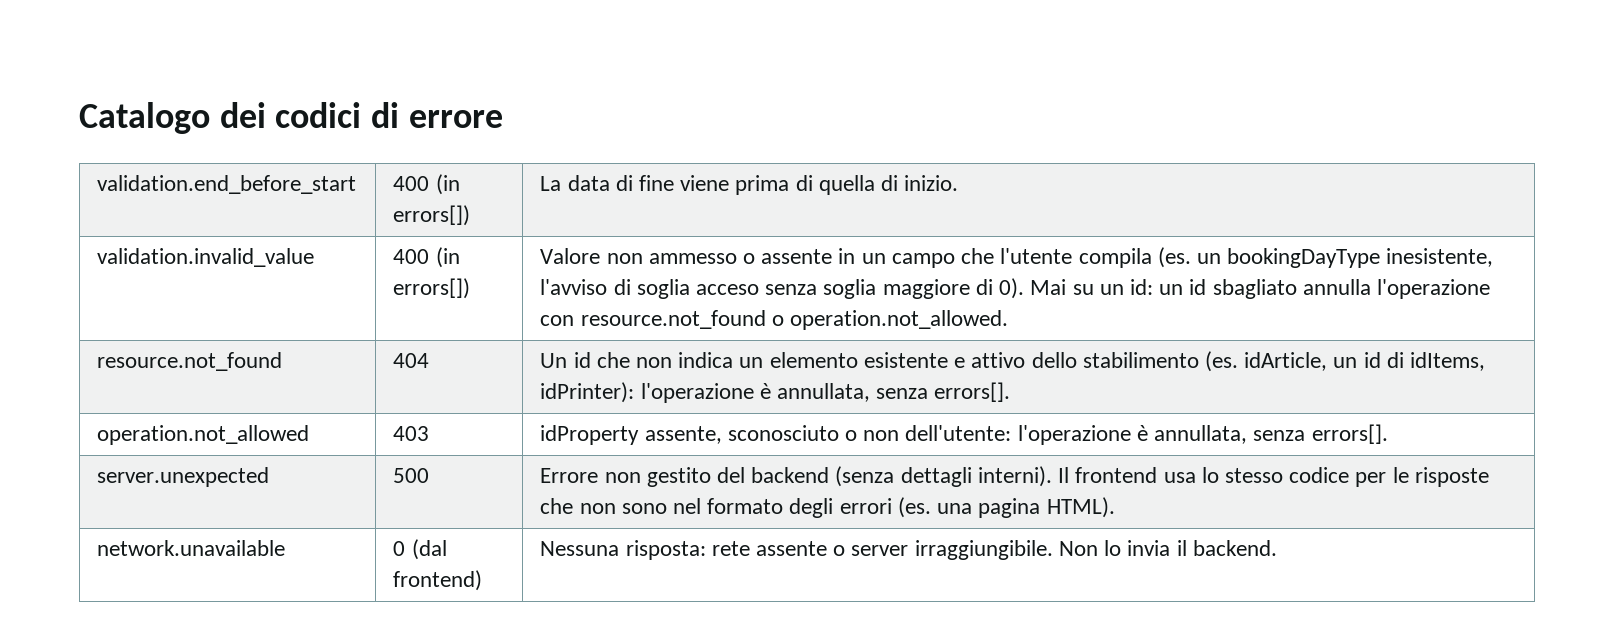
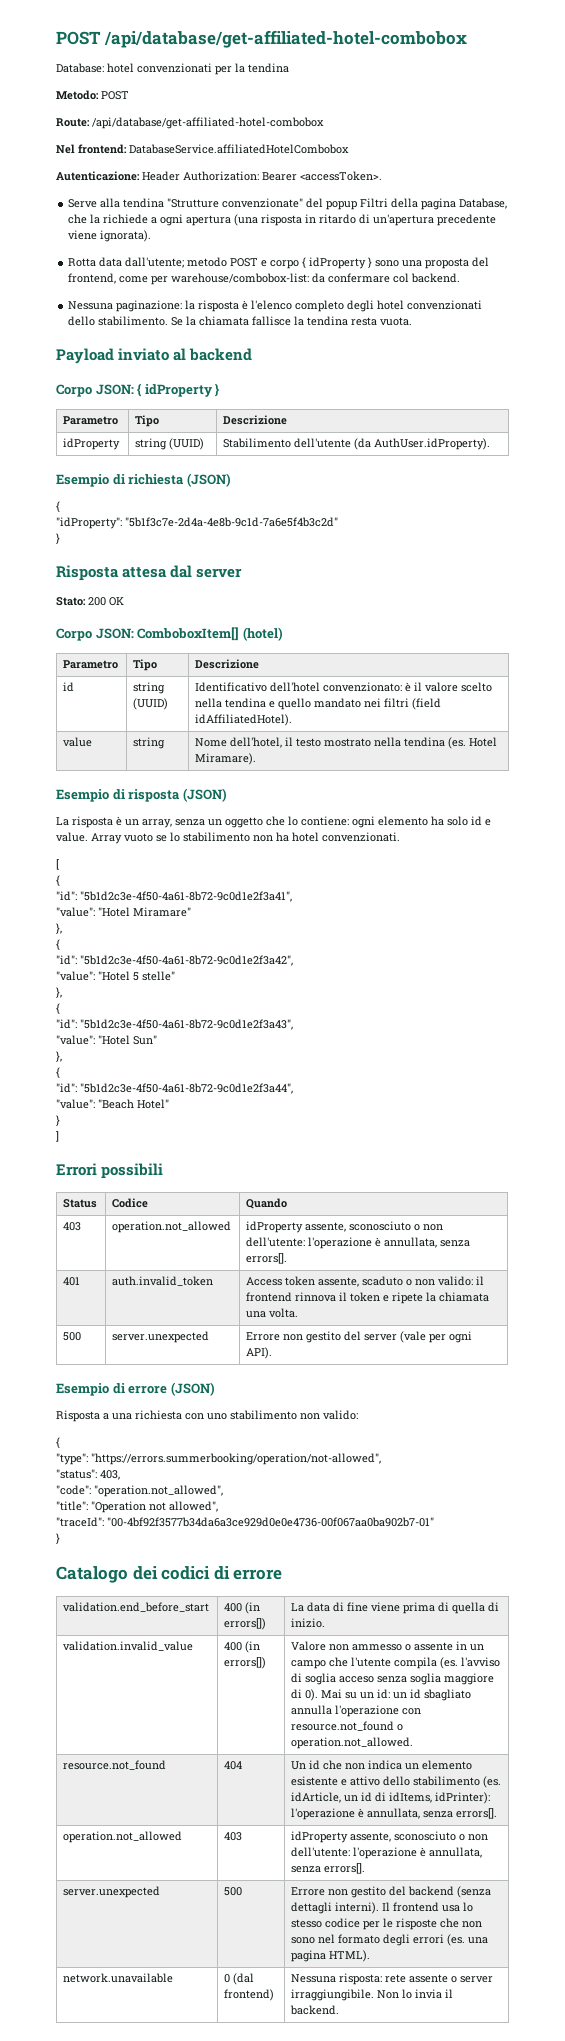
(79, 118) none -> [56,30,467,48] [56,63,289,75] [56,90,129,100] [56,117,324,129] [56,144,349,154] [56,171,382,181] [68,198,508,210] [68,214,497,226] [68,230,152,242] [68,257,490,269] [68,273,461,285] [68,300,483,312] [68,316,413,326] [56,348,253,364] [56,383,220,397] [63,416,119,425] [135,415,160,427] [223,415,288,425] [63,438,121,450] [135,438,205,450] [223,438,491,450] [56,473,231,487] [56,501,60,512] [56,517,338,529] [56,533,60,544] [56,565,243,581] [56,597,124,606] [56,627,283,641] [63,660,119,669] [133,659,158,671] [195,659,260,669] [63,682,75,692] [133,682,166,694] [133,698,169,710] [195,682,493,692] [195,698,442,710] [195,714,293,726] [63,737,93,747] [133,737,166,749] [195,737,498,749] [195,753,257,765] [56,788,227,802] [56,816,491,828] [56,832,400,844] [56,859,59,870] [56,875,60,886] [56,891,292,902] [56,907,191,917] [56,923,62,934] [56,939,60,950] [56,955,293,966] [56,971,175,981] [56,987,62,998] [56,1003,60,1014] [56,1019,293,1030] [56,1035,157,1045] [56,1051,62,1062] [56,1067,60,1078] [56,1083,293,1094] [56,1099,169,1109] [56,1115,60,1126] [56,1131,59,1142] [56,1163,164,1179] [63,1199,98,1208] [112,1198,149,1208] [246,1198,288,1209] [63,1222,82,1231] [112,1221,232,1233] [246,1221,444,1233] [246,1237,471,1249] [246,1253,288,1264] [63,1277,81,1286] [112,1276,214,1286] [246,1276,485,1287] [246,1292,490,1304] [246,1308,299,1318] [63,1332,82,1341] [112,1331,210,1343] [246,1331,473,1343] [246,1347,273,1359] [56,1382,215,1396] [56,1410,358,1422] [56,1437,60,1448] [56,1453,381,1465] [56,1469,120,1480] [56,1485,223,1497] [56,1501,218,1513] [56,1517,434,1527] [56,1533,60,1544] POST /api/database/get-affiliated-hotel-combobox // Database: hotel convenzionati per la tendina // Metodo: POST // Route: /api/database/get-affiliated-hotel-combobox // Nel frontend: DatabaseService.affiliatedHotelCombobox // Autenticazione: Header Authorization: Bearer <accessToken>. // Serve alla tendina "Strutture convenzionate" del popup Filtri della pagina Database, che la richiede a ogni apertura (una risposta in ritardo di un'apertura precedente viene ignorata). // Rotta data dall'utente; metodo POST e corpo { idProperty } sono una proposta del frontend, come per warehouse/combobox-list: da confermare col backend. // Nessuna paginazione: la risposta è l'elenco completo degli hotel convenzionati dello stabilimento. Se la chiamata fallisce la tendina resta vuota. // Payload inviato al backend // Corpo JSON: { idProperty } // Parametro | Tipo | Descrizione // idProperty | string (UUID) | Stabilimento dell'utente (da AuthUser.idProperty). // Esempio di richiesta (JSON) // { // "idProperty": "5b1f3c7e-2d4a-4e8b-9c1d-7a6e5f4b3c2d" // } // Risposta attesa dal server // Stato: 200 OK // Corpo JSON: ComboboxItem[] (hotel) // Parametro | Tipo | Descrizione // id | string (UUID) | Identificativo dell'hotel convenzionato: è il valore scelto nella tendina e quello mandato nei filtri (field idAffiliatedHotel). // value | string | Nome dell'hotel, il testo mostrato nella tendina (es. Hotel Miramare). // Esempio di risposta (JSON) // La risposta è un array, senza un oggetto che lo contiene: ogni elemento ha solo id e value. Array vuoto se lo stabilimento non ha hotel convenzionati. // [ // { // "id": "5b1d2c3e-4f50-4a61-8b72-9c0d1e2f3a41", // "value": "Hotel Miramare" // }, // { // "id": "5b1d2c3e-4f50-4a61-8b72-9c0d1e2f3a42", // "value": "Hotel 5 stelle" // }, // { // "id": "5b1d2c3e-4f50-4a61-8b72-9c0d1e2f3a43", // "value": "Hotel Sun" // }, // { // "id": "5b1d2c3e-4f50-4a61-8b72-9c0d1e2f3a44", // "value": "Beach Hotel" // } // ] // Errori possibili // Status | Codice | Quando // 403 | operation.not_allowed | idProperty assente, sconosciuto o non dell'utente: l'operazione è annullata, senza errors[]. // 401 | auth.invalid_token | Access token assente, scaduto o non valido: il frontend rinnova il token e ripete la chiamata una volta. // 500 | server.unexpected | Errore non gestito del server (vale per ogni API). // Esempio di errore (JSON) // Risposta a una richiesta con uno stabilimento non valido: // { // "type": "https://errors.summerbooking/operation/not-allowed", // "status": 403, // "code": "operation.not_allowed", // "title": "Operation not allowed", // "traceId": "00-4bf92f3577b34da6a3ce929d0e0e4736-00f067aa0ba902b7-01" // } //
[1196,248,1494,268] un bookingDayType inesistente, -> (459, 1663) none

